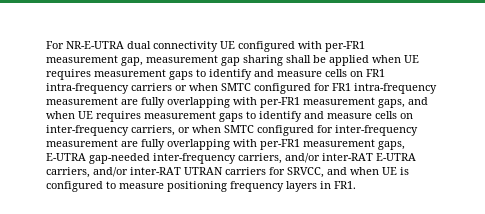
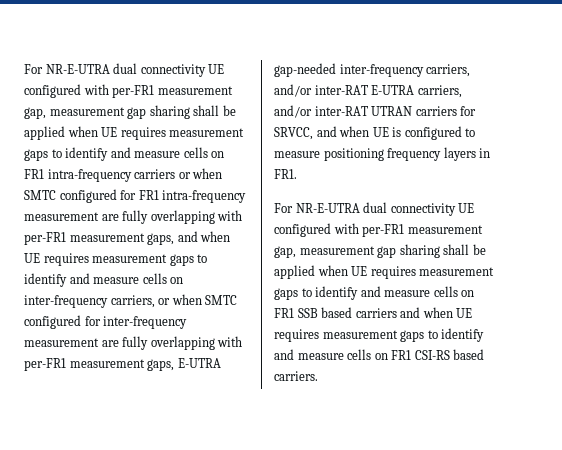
(356, 185) none -> [274,202,475,216] [274,223,483,237] [274,244,486,258] [274,265,495,279] [274,286,475,300] [274,307,473,318] [274,328,485,342] [274,349,485,360] [274,371,318,381] // For NR-E-UTRA dual connectivity UE configured with per-FR1 measurement gap, measurement gap sharing shall be applied when UE requires measurement gaps to identify and measure cells on FR1 SSB based carriers and when UE requires measurement gaps to identify and measure cells on FR1 CSI-RS based carriers.

